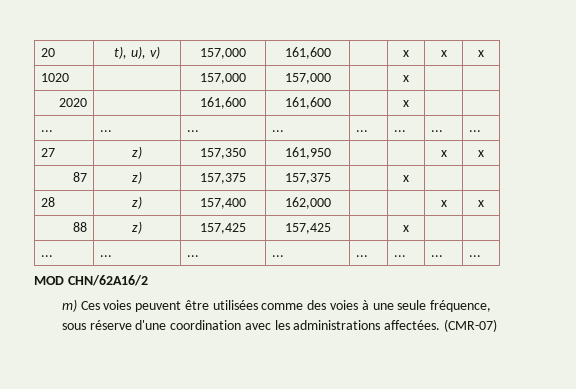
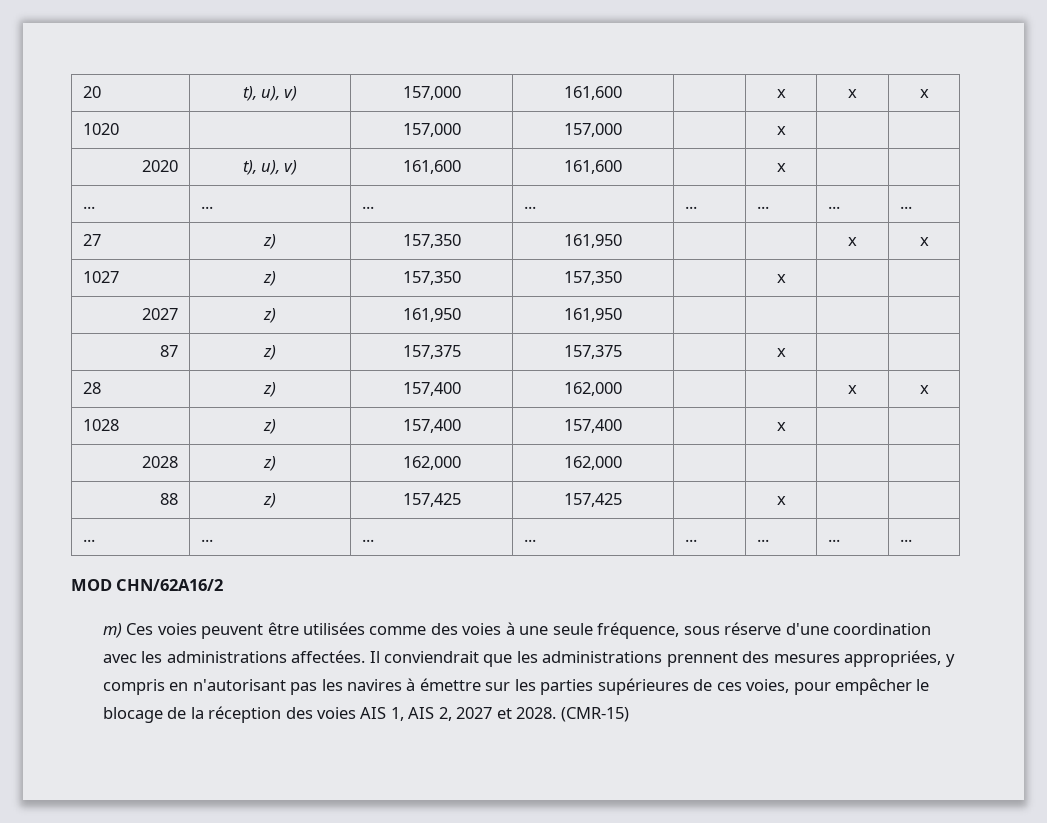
(87, 102) none -> [242,160,298,175] t), u), v)
(484, 153) none -> [82,271,119,283] [263,271,276,286] [402,271,461,285] [564,271,622,285] [776,274,786,283] [142,308,179,320] [263,308,276,323] [402,308,461,322] [564,308,622,322] // 1027 | z) | 157,350 | 157,350 | | x | | // 2027 | z) | 161,950 | 161,950 | | | |
(484, 203) none -> [82,419,119,431] [263,419,276,434] [402,419,461,433] [564,419,622,433] [776,422,786,431] [142,456,179,468] [263,456,276,471] [402,456,461,470] [564,456,622,470] // 1028 | z) | 157,400 | 157,400 | | x | | // 2028 | z) | 162,000 | 162,000 | | | |
[443,319,497,332] (CMR-07) -> [369,650,955,667] [102,678,930,695] [102,706,629,723] Il conviendrait que les administrations prennent des mesures appropriées, y compris en n'autorisant pas les navires à émettre sur les parties supérieures de ces voies, pour empêcher le blocage de la réception des voies AIS 1, AIS 2, 2027 et 2028. (CMR-15)

